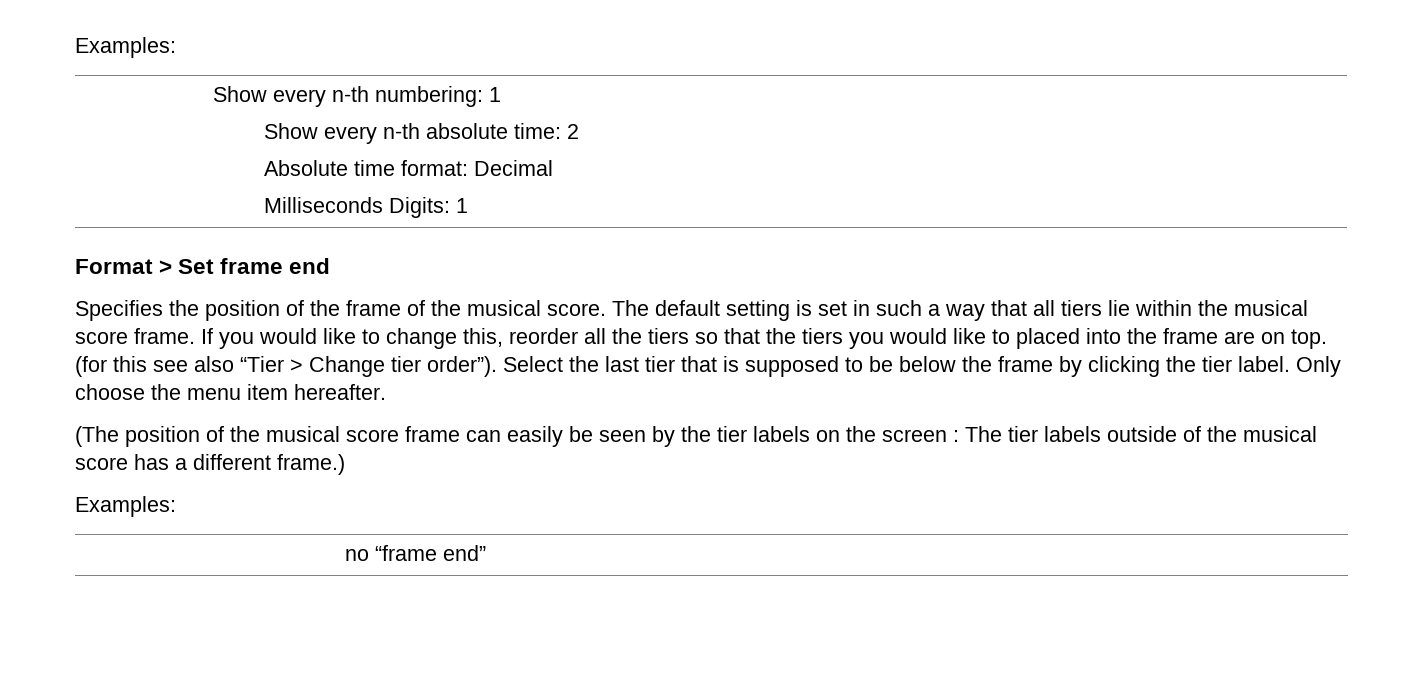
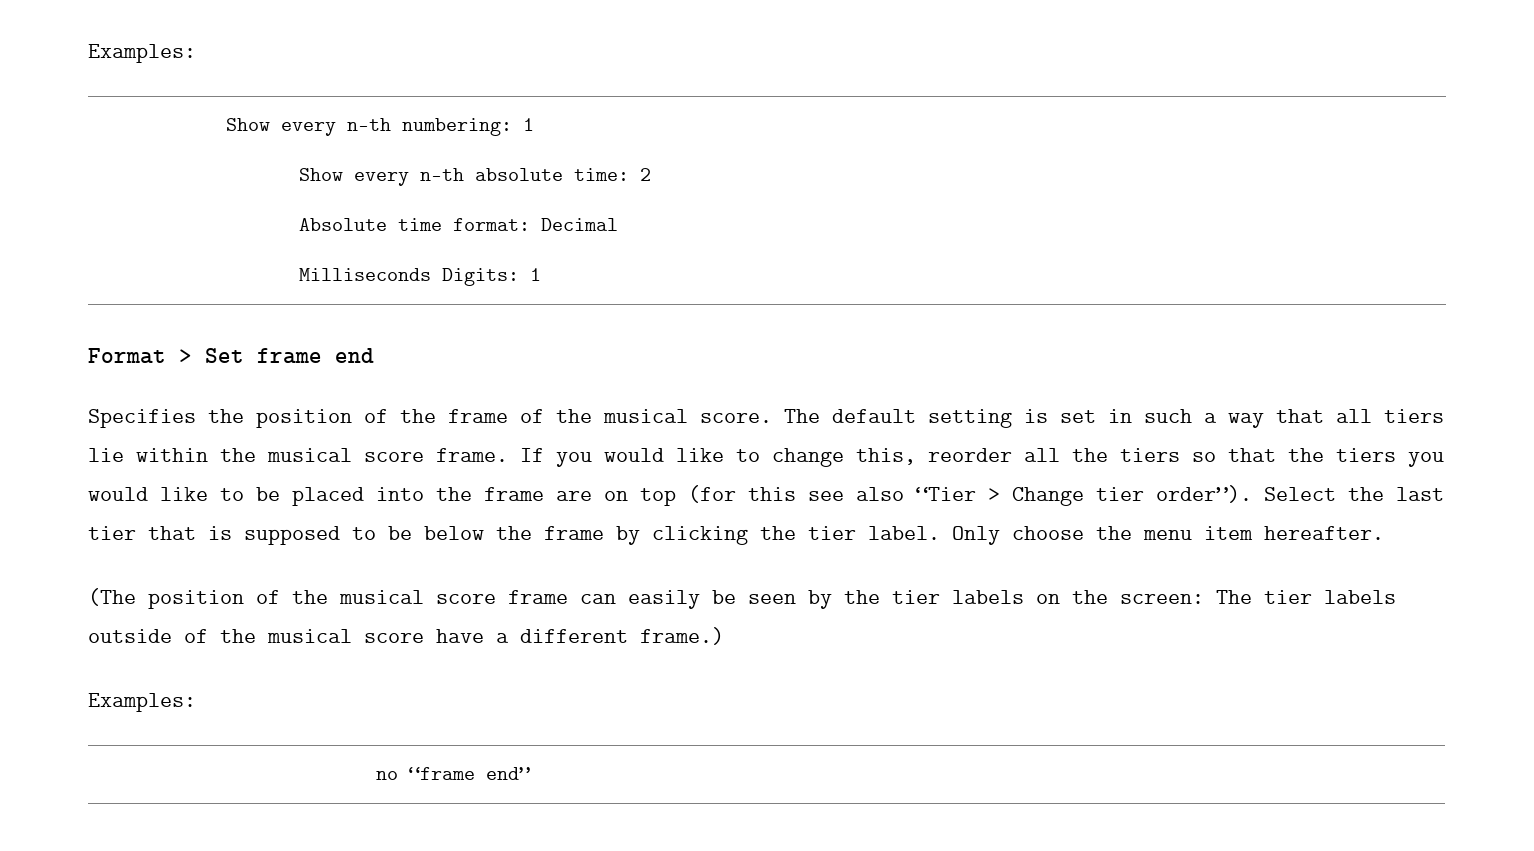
(1010, 336) none -> [256,487,280,501] be
[1291,329,1327,349] top. -> [640,488,676,506] top
[882,429,959,442] screen : -> [1120,594,1204,604] screen:
[134,454,169,470] has -> [436,629,484,643] have

